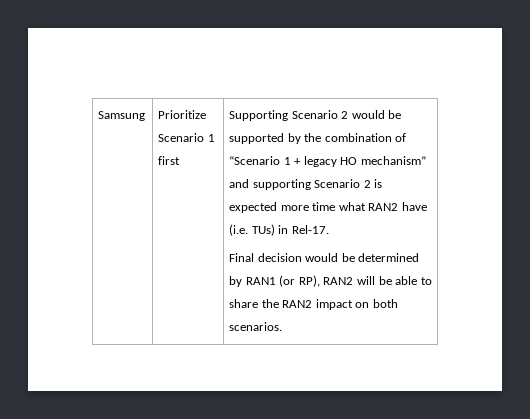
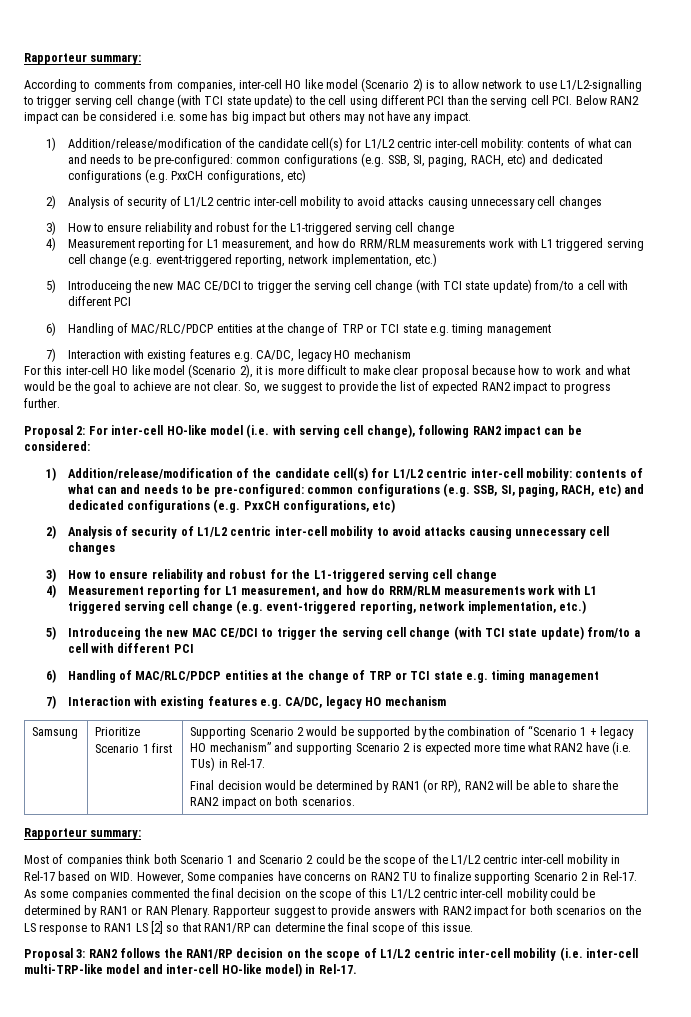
(98, 116) none -> [24,53,142,65] [24,78,643,92] [23,94,639,108] [24,111,471,124] [45,137,633,151] [67,153,603,167] [67,169,307,183] [45,195,602,209] [45,221,454,235] [45,237,644,251] [67,253,438,267] [45,279,629,293] [67,296,131,306] [45,322,551,336] [45,348,411,362] [24,364,630,378] [24,381,611,394] [24,398,60,408] [24,424,582,438] [24,441,90,451] [45,467,643,481] [67,483,645,497] [67,499,396,513] [45,525,610,539] [67,542,115,555] [45,568,497,582] [45,584,598,598] [67,600,586,614] [45,626,640,640] [67,643,194,653] [45,669,599,683] [45,695,446,709] Rapporteur summary: // According to comments from companies, inter-cell HO like model (Scenario 2) is to allow network to use L1/L2-signalling to trigger serving cell change (with TCI state update) to the cell using different PCI than the serving cell PCI. Below RAN2 impact can be considered i.e. some has big impact but others may not have any impact. // 1) Addition/release/modification of the candidate cell(s) for L1/L2 centric inter-cell mobility: contents of what can and needs to be pre-configured: common configurations (e.g. SSB, SI, paging, RACH, etc) and dedicated configurations (e.g. PxxCH configurations, etc) // 2) Analysis of security of L1/L2 centric inter-cell mobility to avoid attacks causing unnecessary cell changes // 3) How to ensure reliability and robust for the L1-triggered serving cell change // 4) Measurement reporting for L1 measurement, and how do RRM/RLM measurements work with L1 triggered serving cell change (e.g. event-triggered reporting, network implementation, etc.) // 5) Introduceing the new MAC CE/DCI to trigger the serving cell change (with TCI state update) from/to a cell with different PCI // 6) Handling of MAC/RLC/PDCP entities at the change of TRP or TCI state e.g. timing management // 7) Interaction with existing features e.g. CA/DC, legacy HO mechanism // For this inter-cell HO like model (Scenario 2), it is more difficult to make clear proposal because how to work and what would be the goal to achieve are not clear. So, we suggest to provide the list of expected RAN2 impact to progress further. // Proposal 2: For inter-cell HO-like model (i.e. with serving cell change), following RAN2 impact can be considered: // 1) Addition/release/modification of the candidate cell(s) for L1/L2 centric inter-cell mobility: contents of what can and needs to be pre-configured: common configurations (e.g. SSB, SI, paging, RACH, etc) and dedicated configurations (e.g. PxxCH configurations, etc) // 2) Analysis of security of L1/L2 centric inter-cell mobility to avoid attacks causing unnecessary cell changes // 3) How to ensure reliability and robust for the L1-triggered serving cell change // 4) Measurement reporting for L1 measurement, and how do RRM/RLM measurements work with L1 triggered serving cell change (e.g. event-triggered reporting, network implementation, etc.) // 5) Introduceing the new MAC CE/DCI to trigger the serving cell change (with TCI state update) from/to a cell with different PCI // 6) Handling of MAC/RLC/PDCP entities at the change of TRP or TCI state e.g. timing management // 7) Interaction with existing features e.g. CA/DC, legacy HO mechanism //
(283, 326) none -> [24,828,142,840] [24,854,620,867] [24,871,637,884] [24,888,596,901] [24,905,641,918] [24,921,473,935] [24,947,638,961] [24,963,357,977] // Rapporteur summary: // Most of companies think both Scenario 1 and Scenario 2 could be the scope of the L1/L2 centric inter-cell mobility in Rel-17 based on WID. However, Some companies have concerns on RAN2 TU to finalize supporting Scenario 2 in Rel-17. As some companies commented the final decision on the scope of this L1/L2 centric inter-cell mobility could be determined by RAN1 or RAN Plenary. Rapporteur suggest to provide answers with RAN2 impact for both scenarios on the LS response to RAN1 LS [2] so that RAN1/RP can determine the final scope of this issue. // Proposal 3: RAN2 follows the RAN1/RP decision on the scope of L1/L2 centric inter-cell mobility (i.e. inter-cell multi-TRP-like model and inter-cell HO-like model) in Rel-17.

